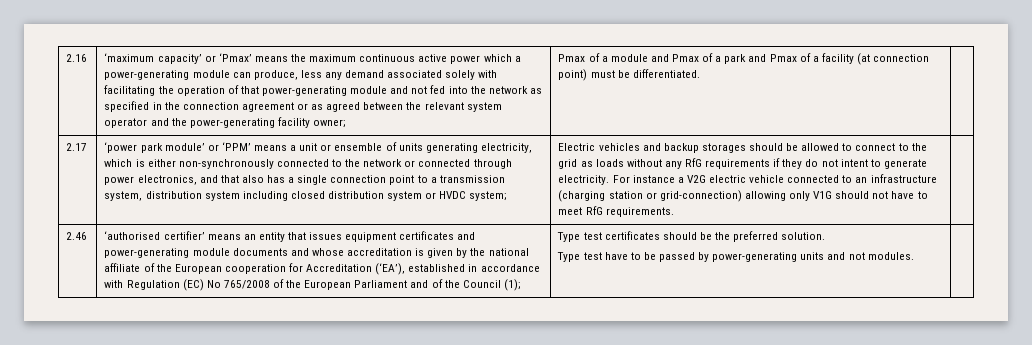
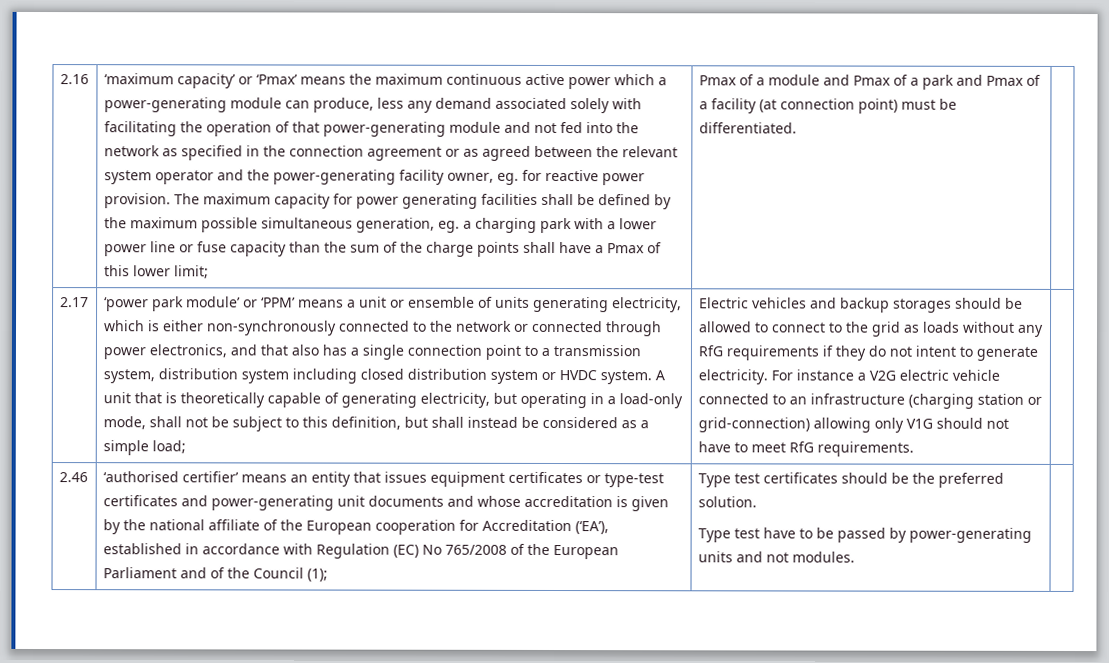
[313,119,347,128] owner; -> [446,169,645,186] [103,193,672,210] [103,217,657,234] [103,241,662,257] [103,265,209,279] owner, eg. for reactive power provision. The maximum capacity for power generating facilities shall be defined by the maximum possible simultaneous generation, eg. a charging park with a lower power line or fuse capacity than the sum of the charge points shall have a Pmax of this lower limit;
[469,191,508,201] system; -> [599,370,665,385] [102,392,683,409] [102,416,649,432] [102,440,186,456] system. A unit that is theoretically capable of generating electricity, but operating in a load-only mode, shall not be subject to this definition, but shall instead be considered as a simple load;
(455, 235) none -> [585,473,664,488] [102,495,178,507] or type-test certificates
[192,248,230,256] module -> [336,495,365,507] unit

